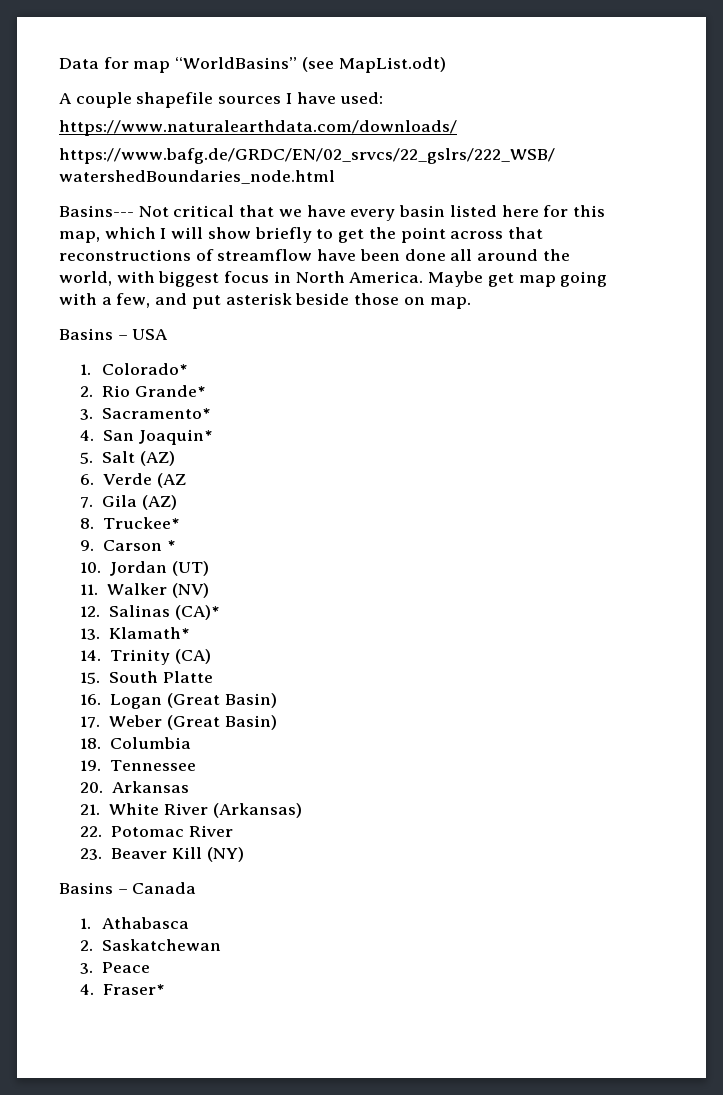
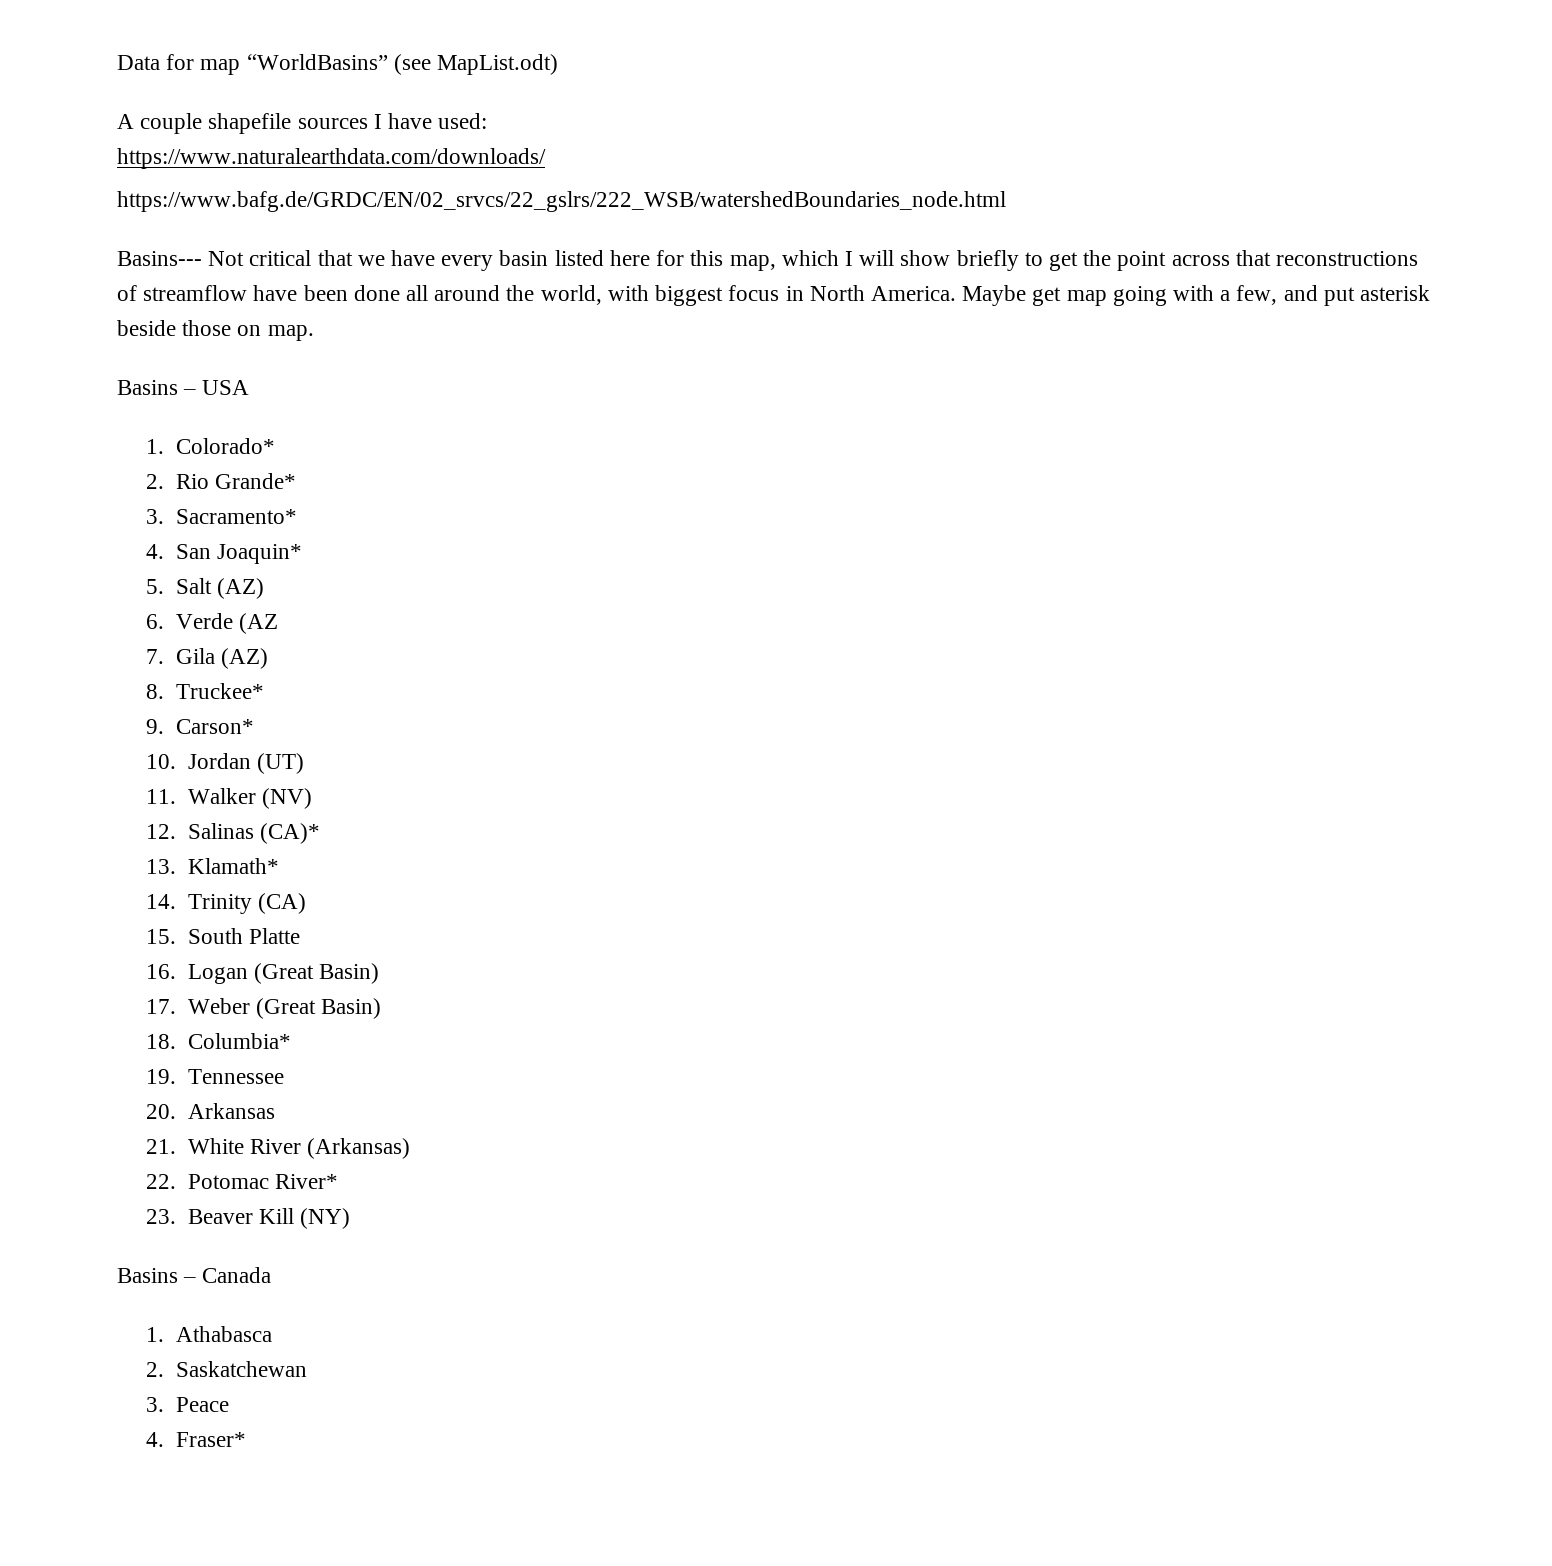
[103,540,176,551] Carson * -> [175,719,254,734] Carson*
[110,737,192,749] Columbia -> [187,1033,291,1049] Columbia*
[188,825,233,837] River -> [275,1174,339,1189] River*

